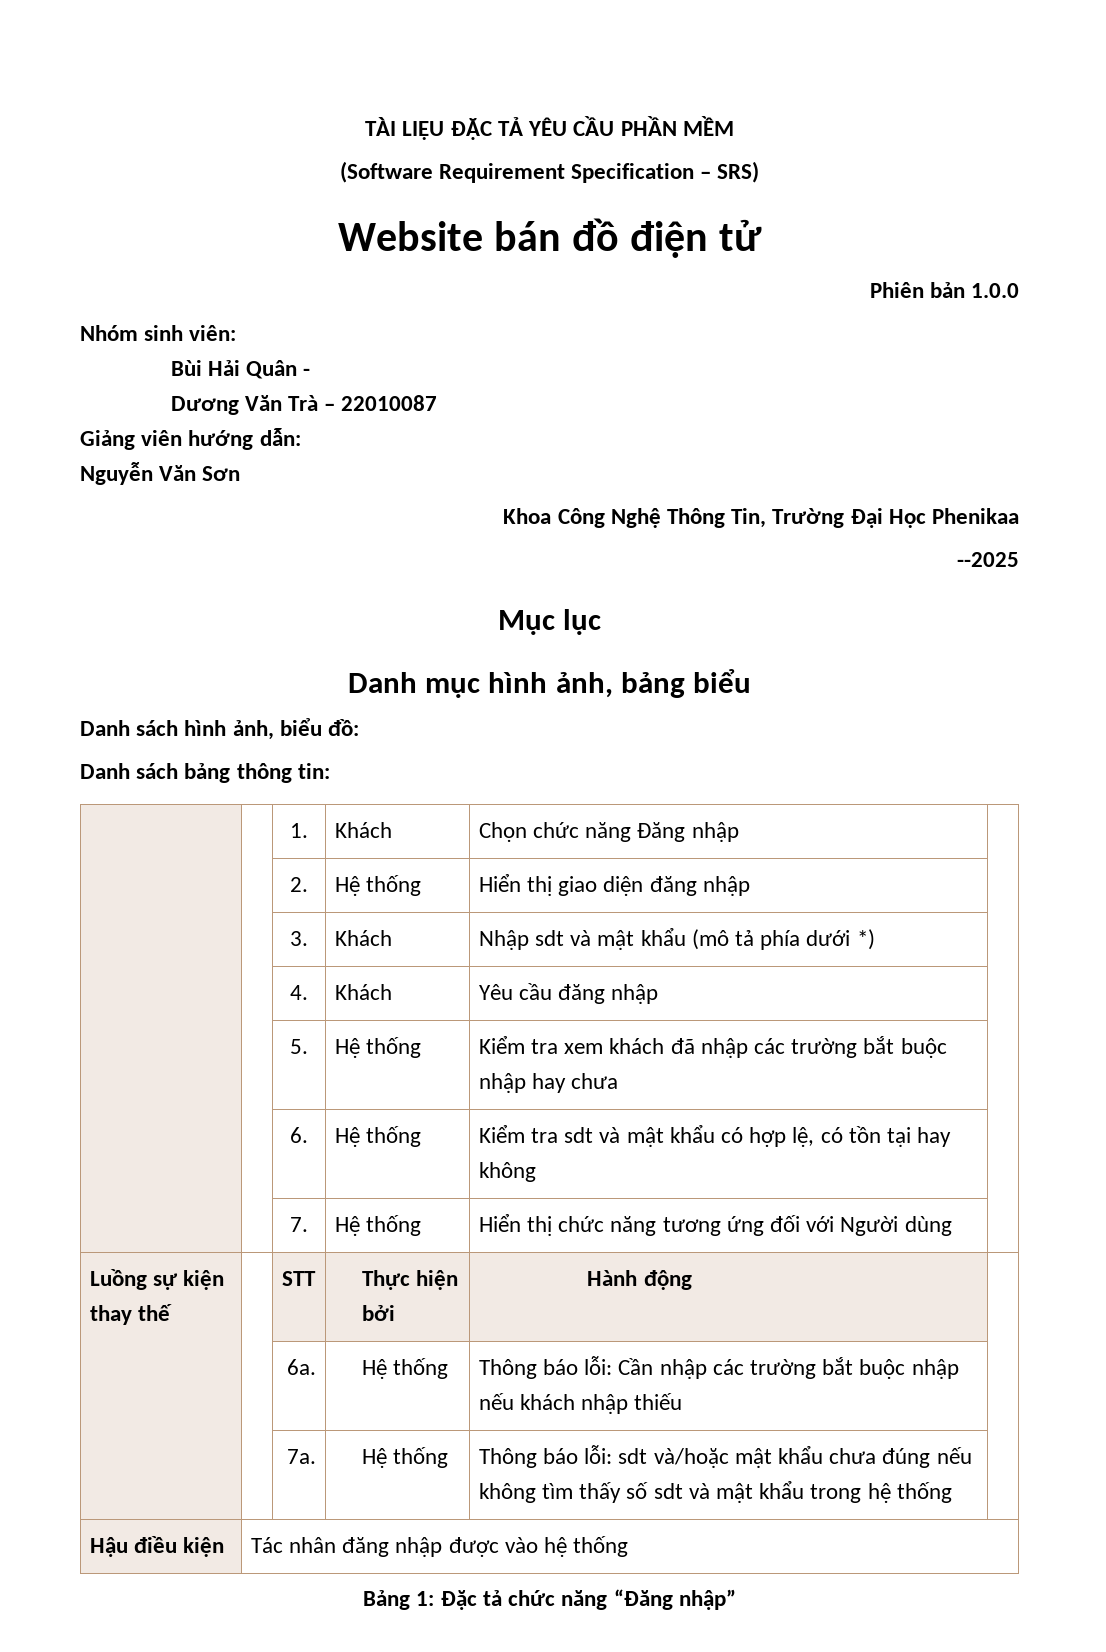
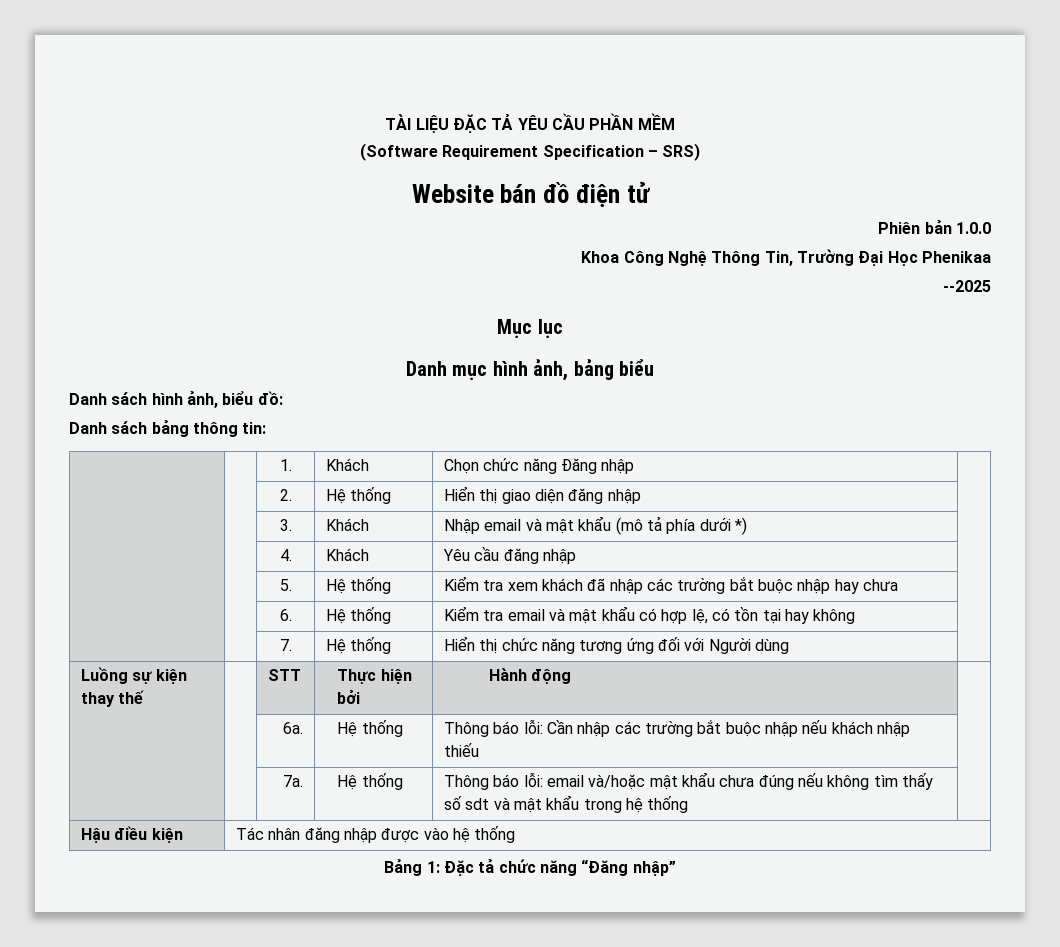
[80,325,237,341] [170,360,311,379] [170,395,438,415] [80,428,301,450] [80,462,241,485] // Nhóm sinh viên: // Bùi Hải Quân - // Dương Văn Trà – 22010087 // Giảng viên hướng dẫn: // Nguyễn Văn Sơn -> (992, 228) none
[534,930,564,946] sdt -> [484,519,522,531] email
[564,1127,594,1143] sdt -> [507,609,545,621] email
[618,1448,648,1464] sdt -> [547,775,585,787] email

